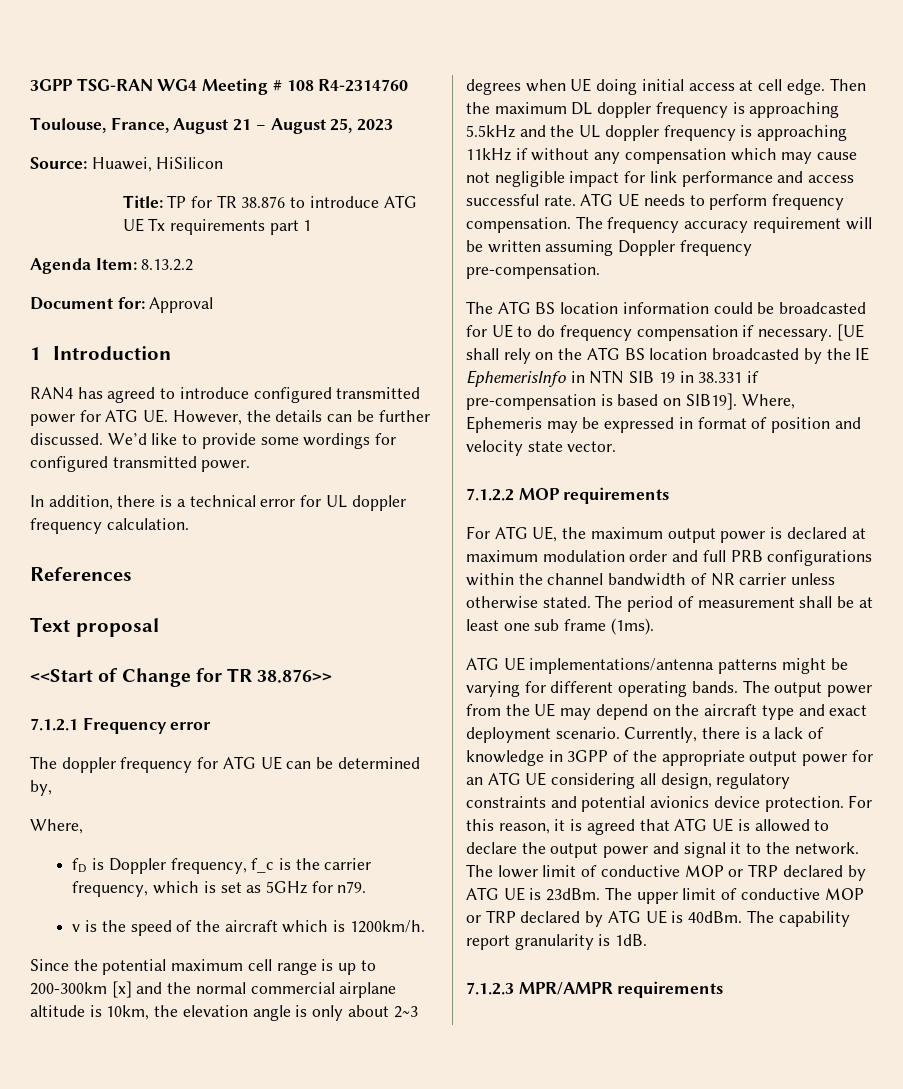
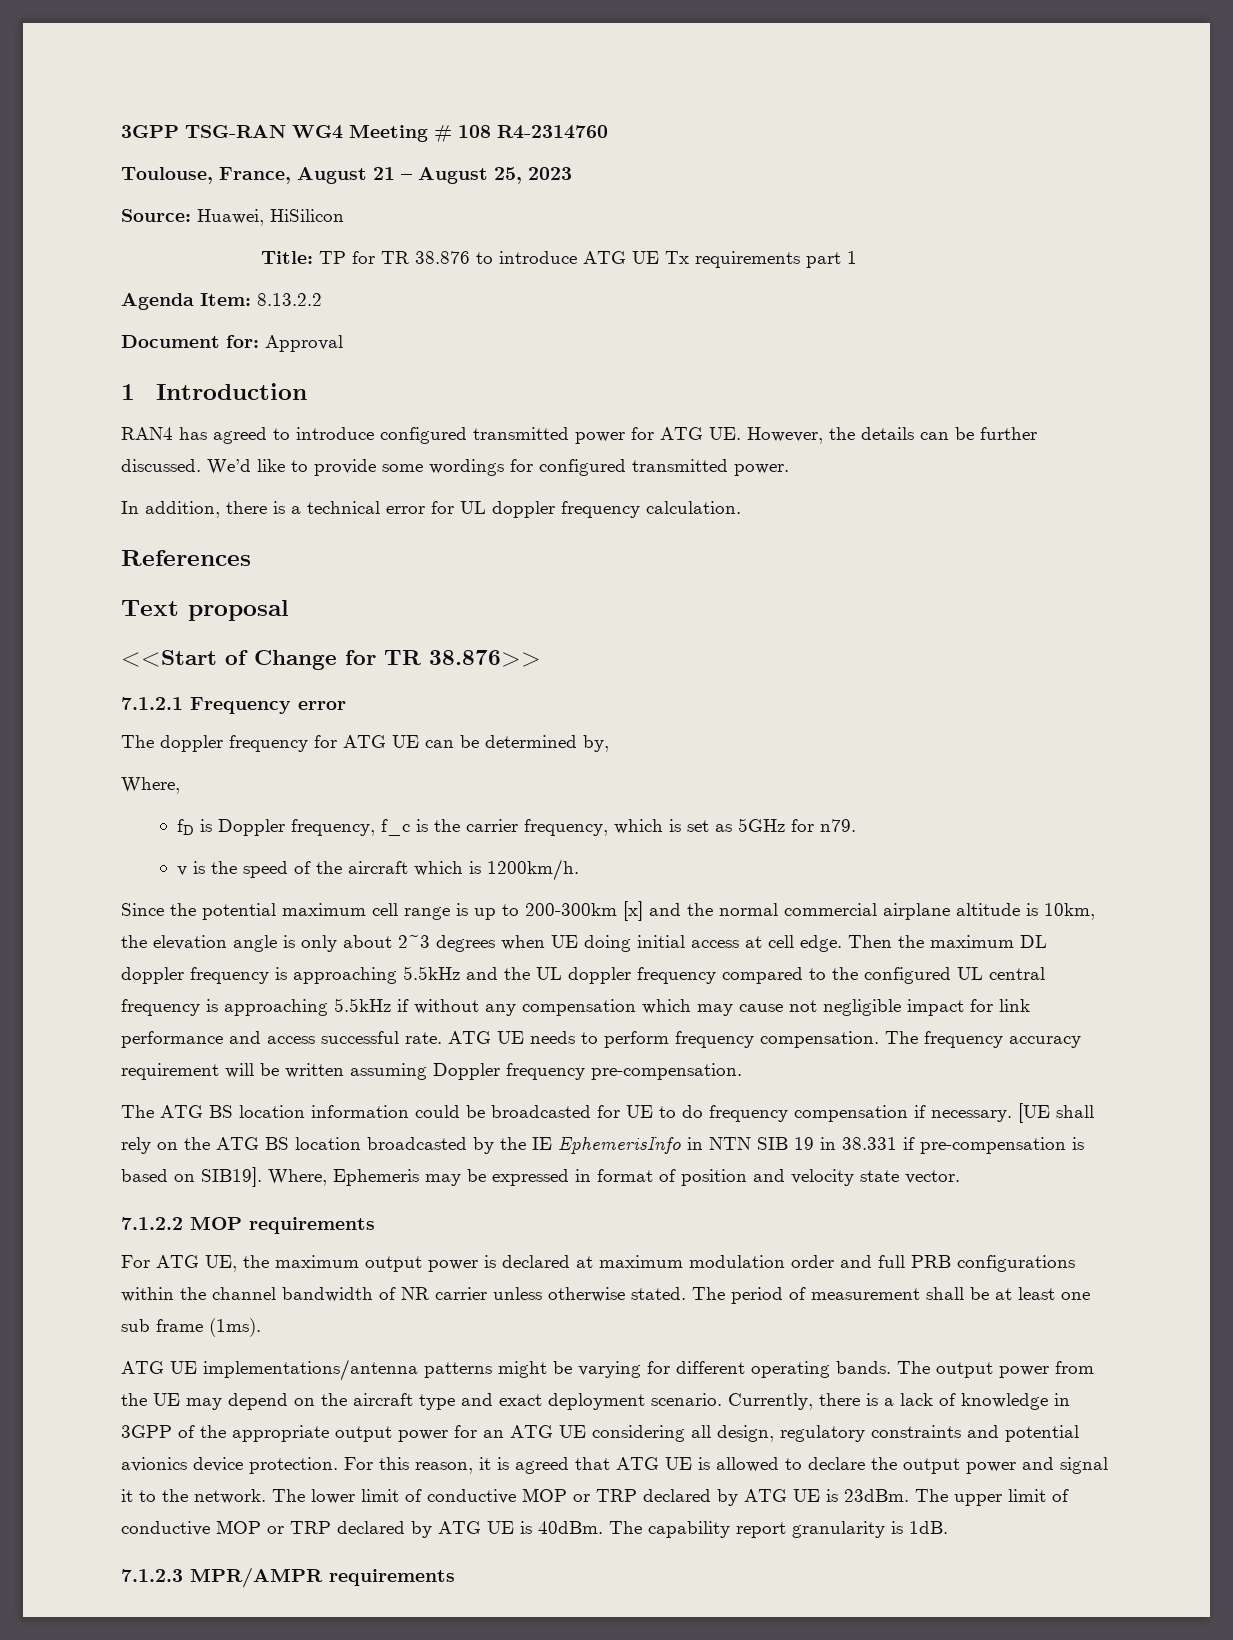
[740,125,848,141] [466,148,511,161] is approaching 11kHz -> [722,967,1045,984] [121,998,391,1016] compared to the configured UL central frequency is approaching 5.5kHz

